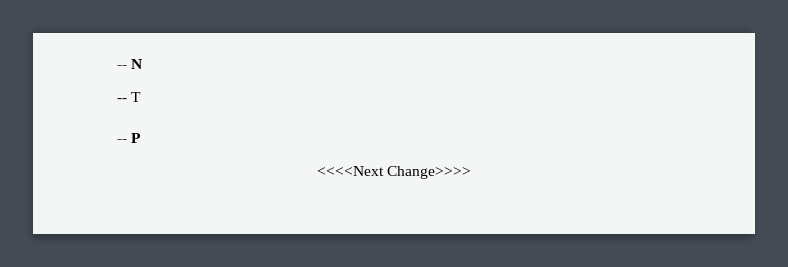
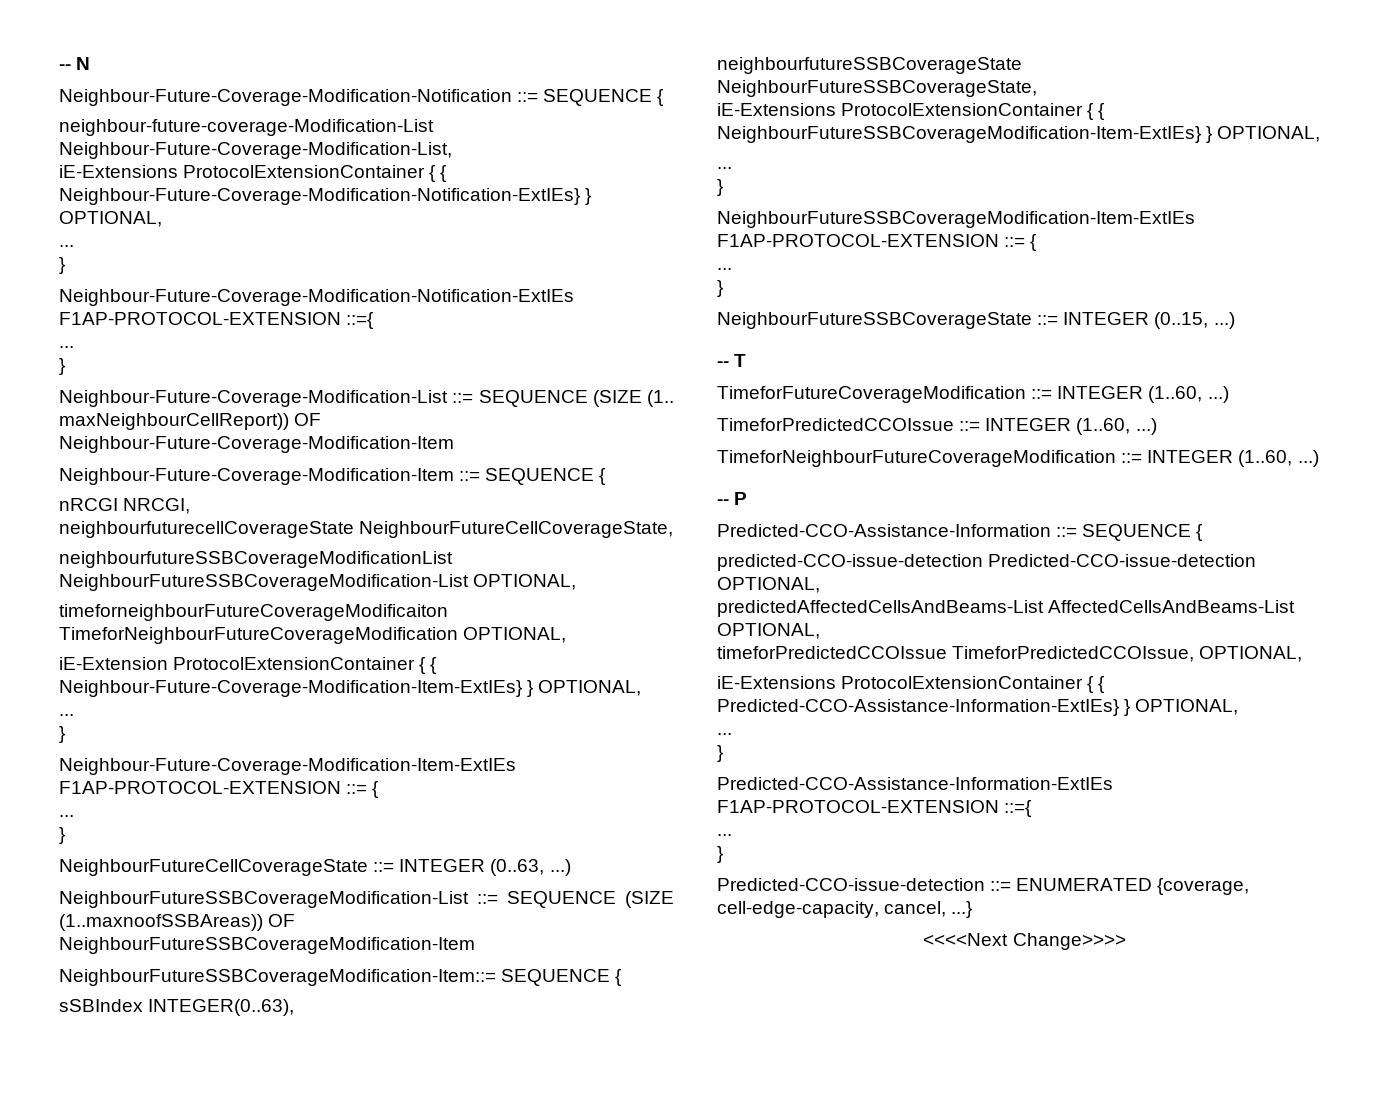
[117,92,142,102] [117,133,142,143] -- T // -- P -> [59,89,665,106] [59,119,434,136] [59,142,452,159] [59,165,448,182] [59,188,592,205] [59,211,162,227] [59,245,74,247] [59,257,65,274] [59,289,574,306] [59,312,375,329] [59,346,74,348] [59,358,65,375] [59,390,674,407] [59,413,322,430] [59,436,454,453] [59,468,607,485] [59,498,191,514] [59,521,674,538] [59,551,453,568] [59,574,577,591] [59,604,448,621] [59,627,567,644] [59,657,438,674] [59,680,642,697] [59,714,74,716] [59,726,65,743] [59,758,516,775] [59,781,380,798] [59,815,74,817] [59,827,65,844] [59,859,571,876] [59,891,674,908] [59,914,296,931] [59,937,475,954] [59,969,623,986] [59,999,295,1016] [717,57,1022,74] [717,80,1037,97] [717,103,1106,120] [717,126,1321,143] [717,167,732,169] [717,179,723,196] [717,211,1195,228] [717,234,1038,251] [717,268,732,270] [717,280,723,297] [717,312,1235,329] [717,354,747,367] [717,386,1229,403] [717,418,1157,435] [717,450,1319,467] [717,492,748,505] [717,524,1204,541] [717,554,1257,571] [717,577,820,593] [717,600,1296,617] [717,623,820,639] [717,646,1303,662] [717,676,1106,693] [717,699,1239,716] [717,733,732,735] [717,745,723,762] [717,777,1113,790] [717,800,1033,817] [717,834,732,836] [717,846,723,863] [717,878,1250,895] [717,901,973,918] Neighbour-Future-Coverage-Modification-Notification ::= SEQUENCE { // neighbour-future-coverage-Modification-List Neighbour-Future-Coverage-Modification-List, // iE-Extensions ProtocolExtensionContainer { { Neighbour-Future-Coverage-Modification-Notification-ExtIEs} } OPTIONAL, // ... // } // Neighbour-Future-Coverage-Modification-Notification-ExtIEs F1AP-PROTOCOL-EXTENSION ::={ // ... // } // Neighbour-Future-Coverage-Modification-List ::= SEQUENCE (SIZE (1.. maxNeighbourCellReport)) OF Neighbour-Future-Coverage-Modification-Item // Neighbour-Future-Coverage-Modification-Item ::= SEQUENCE { // nRCGI NRCGI, // neighbourfuturecellCoverageState NeighbourFutureCellCoverageState, // neighbourfutureSSBCoverageModificationList NeighbourFutureSSBCoverageModification-List OPTIONAL, // timeforneighbourFutureCoverageModificaiton TimeforNeighbourFutureCoverageModification OPTIONAL, // iE-Extension ProtocolExtensionContainer { { Neighbour-Future-Coverage-Modification-Item-ExtIEs} } OPTIONAL, // ... // } // Neighbour-Future-Coverage-Modification-Item-ExtIEs F1AP-PROTOCOL-EXTENSION ::= { // ... // } // NeighbourFutureCellCoverageState ::= INTEGER (0..63, ...) // NeighbourFutureSSBCoverageModification-List ::= SEQUENCE (SIZE (1..maxnoofSSBAreas)) OF NeighbourFutureSSBCoverageModification-Item // NeighbourFutureSSBCoverageModification-Item::= SEQUENCE { // sSBIndex INTEGER(0..63), // neighbourfutureSSBCoverageState NeighbourFutureSSBCoverageState, // iE-Extensions ProtocolExtensionContainer { { NeighbourFutureSSBCoverageModification-Item-ExtIEs} } OPTIONAL, // ... // } // NeighbourFutureSSBCoverageModification-Item-ExtIEs F1AP-PROTOCOL-EXTENSION ::= { // ... // } // NeighbourFutureSSBCoverageState ::= INTEGER (0..15, ...) // -- T // TimeforFutureCoverageModification ::= INTEGER (1..60, ...) // TimeforPredictedCCOIssue ::= INTEGER (1..60, ...) // TimeforNeighbourFutureCoverageModification ::= INTEGER (1..60, ...) // -- P // Predicted-CCO-Assistance-Information ::= SEQUENCE { // predicted-CCO-issue-detection Predicted-CCO-issue-detection OPTIONAL, // predictedAffectedCellsAndBeams-List AffectedCellsAndBeams-List OPTIONAL, // timeforPredictedCCOIssue TimeforPredictedCCOIssue, OPTIONAL, // iE-Extensions ProtocolExtensionContainer { { Predicted-CCO-Assistance-Information-ExtIEs} } OPTIONAL, // ... // } // Predicted-CCO-Assistance-Information-ExtIEs F1AP-PROTOCOL-EXTENSION ::={ // ... // } // Predicted-CCO-issue-detection ::= ENUMERATED {coverage, cell-edge-capacity, cancel, ...}

